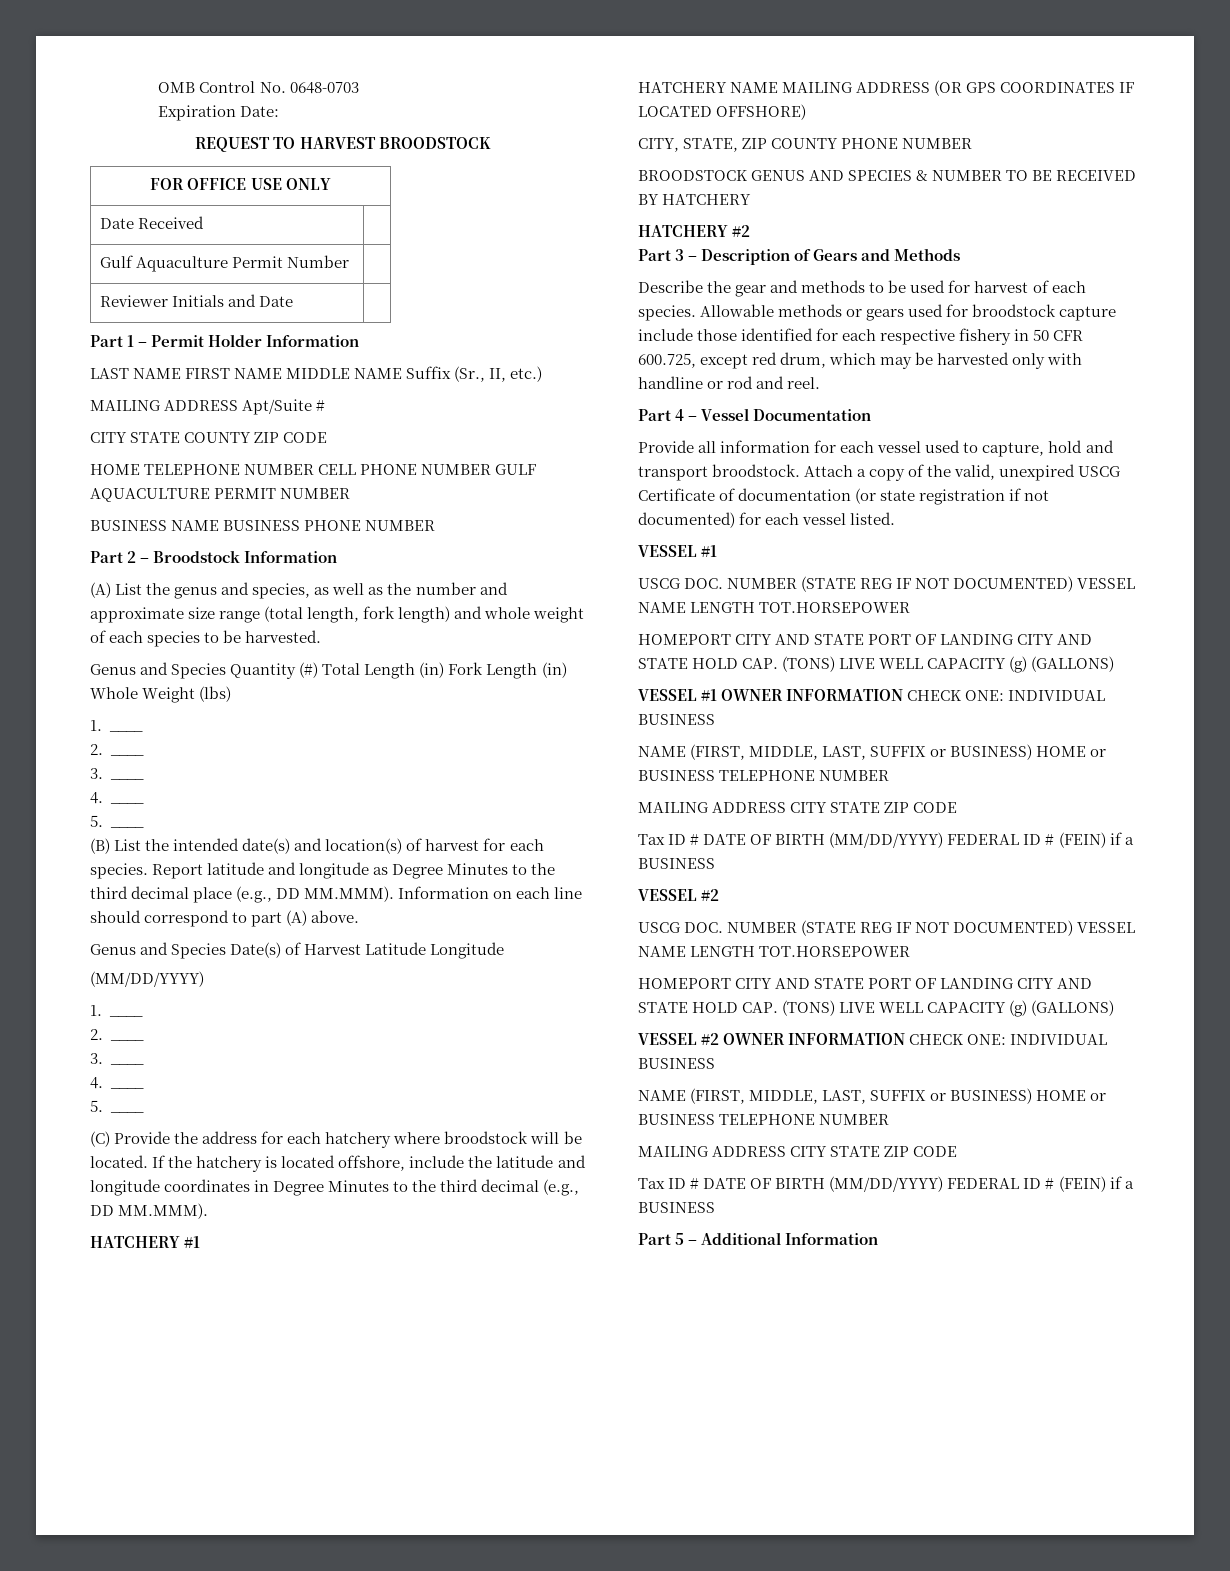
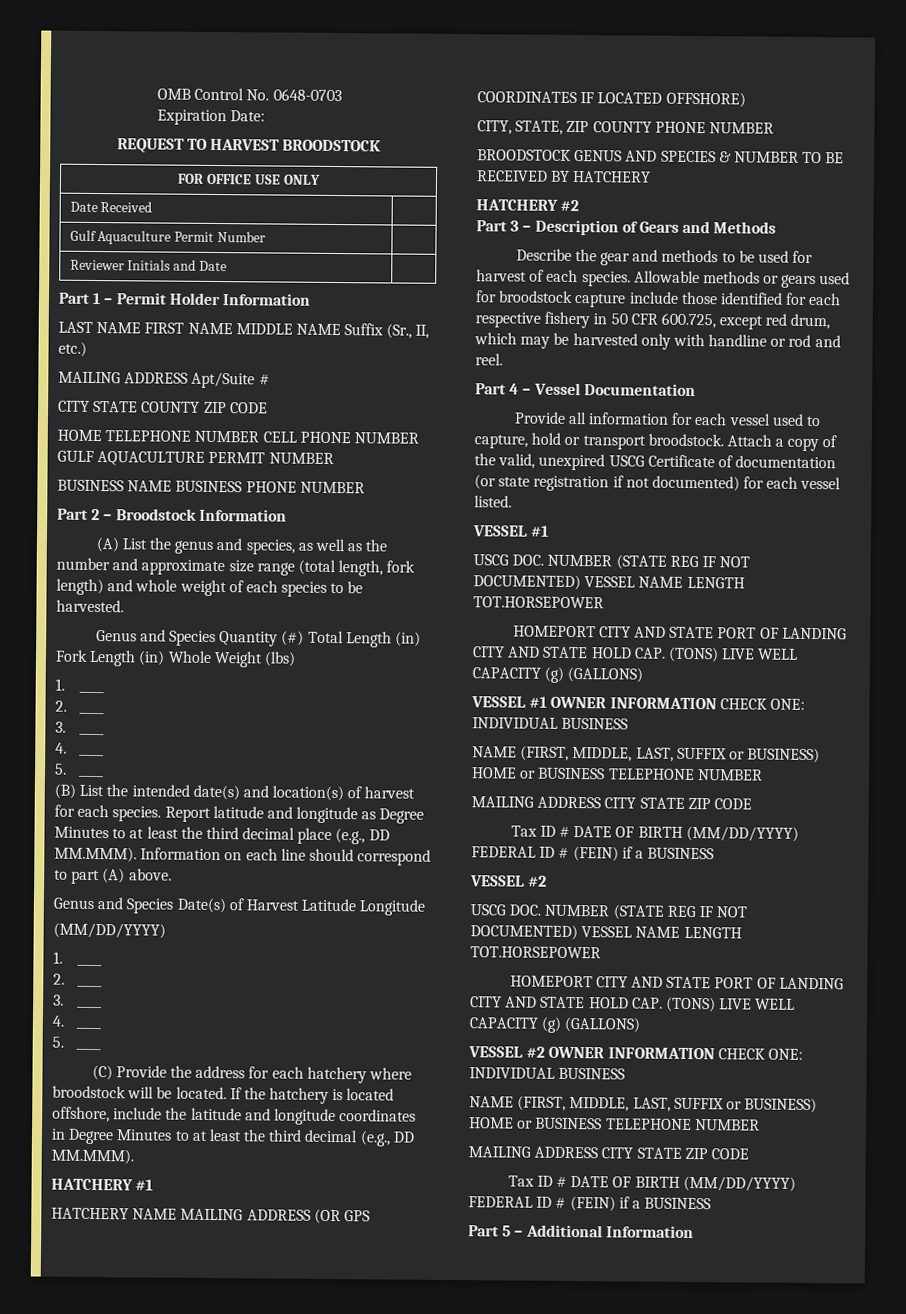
(528, 869) none -> [129,826,179,839] at least
(409, 1186) none -> [191,1128,242,1142] at least
[1085,440,1114,453] and -> [564,436,581,446] or

